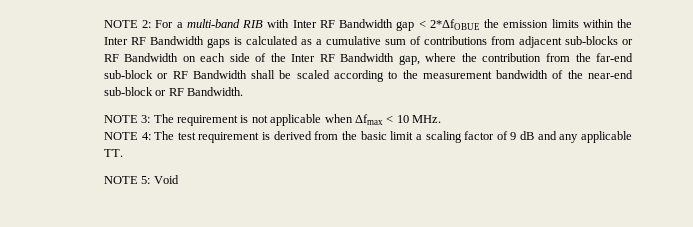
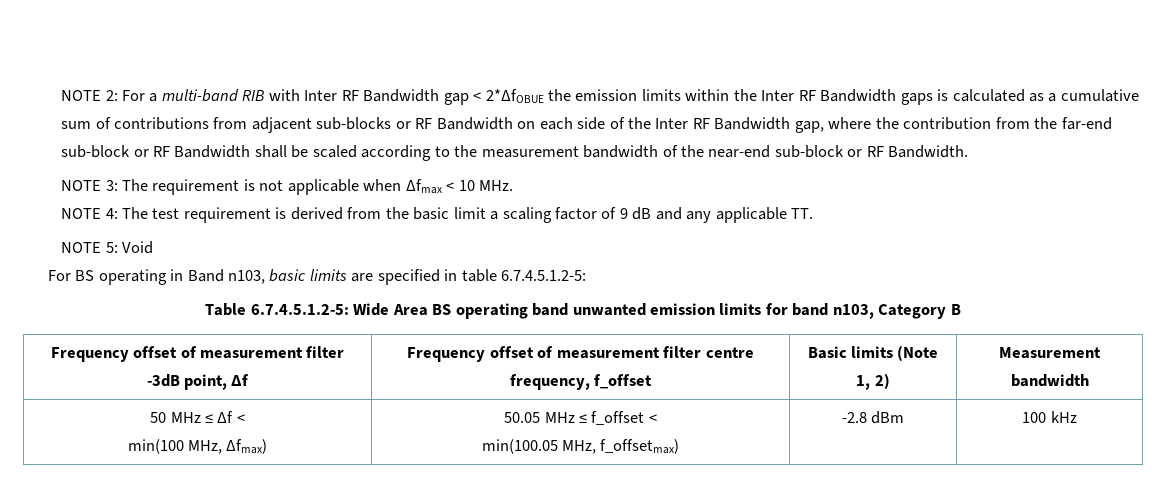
(179, 179) none -> [47,269,587,285] [205,303,961,319] [50,346,345,362] [146,374,250,390] [407,346,754,362] [509,374,653,390] [807,345,939,361] [856,373,890,390] [999,347,1101,359] [1010,374,1089,387] [150,411,245,423] [127,439,268,454] [504,411,657,425] [481,439,680,454] [841,411,905,424] [1022,411,1077,423] // For BS operating in Band n103, basic limits are specified in table 6.7.4.5.1.2-5: // Table 6.7.4.5.1.2-5: Wide Area BS operating band unwanted emission limits for band n103, Category B // Frequency offset of measurement filter -3dB point, Δf | Frequency offset of measurement filter centre frequency, f_offset | Basic limits (Note 1, 2) | Measurement bandwidth // 50 MHz ≤ Δf < // min(100 MHz, Δfmax) | 50.05 MHz ≤ f_offset < // min(100.05 MHz, f_offsetmax) | -2.8 dBm | 100 kHz

